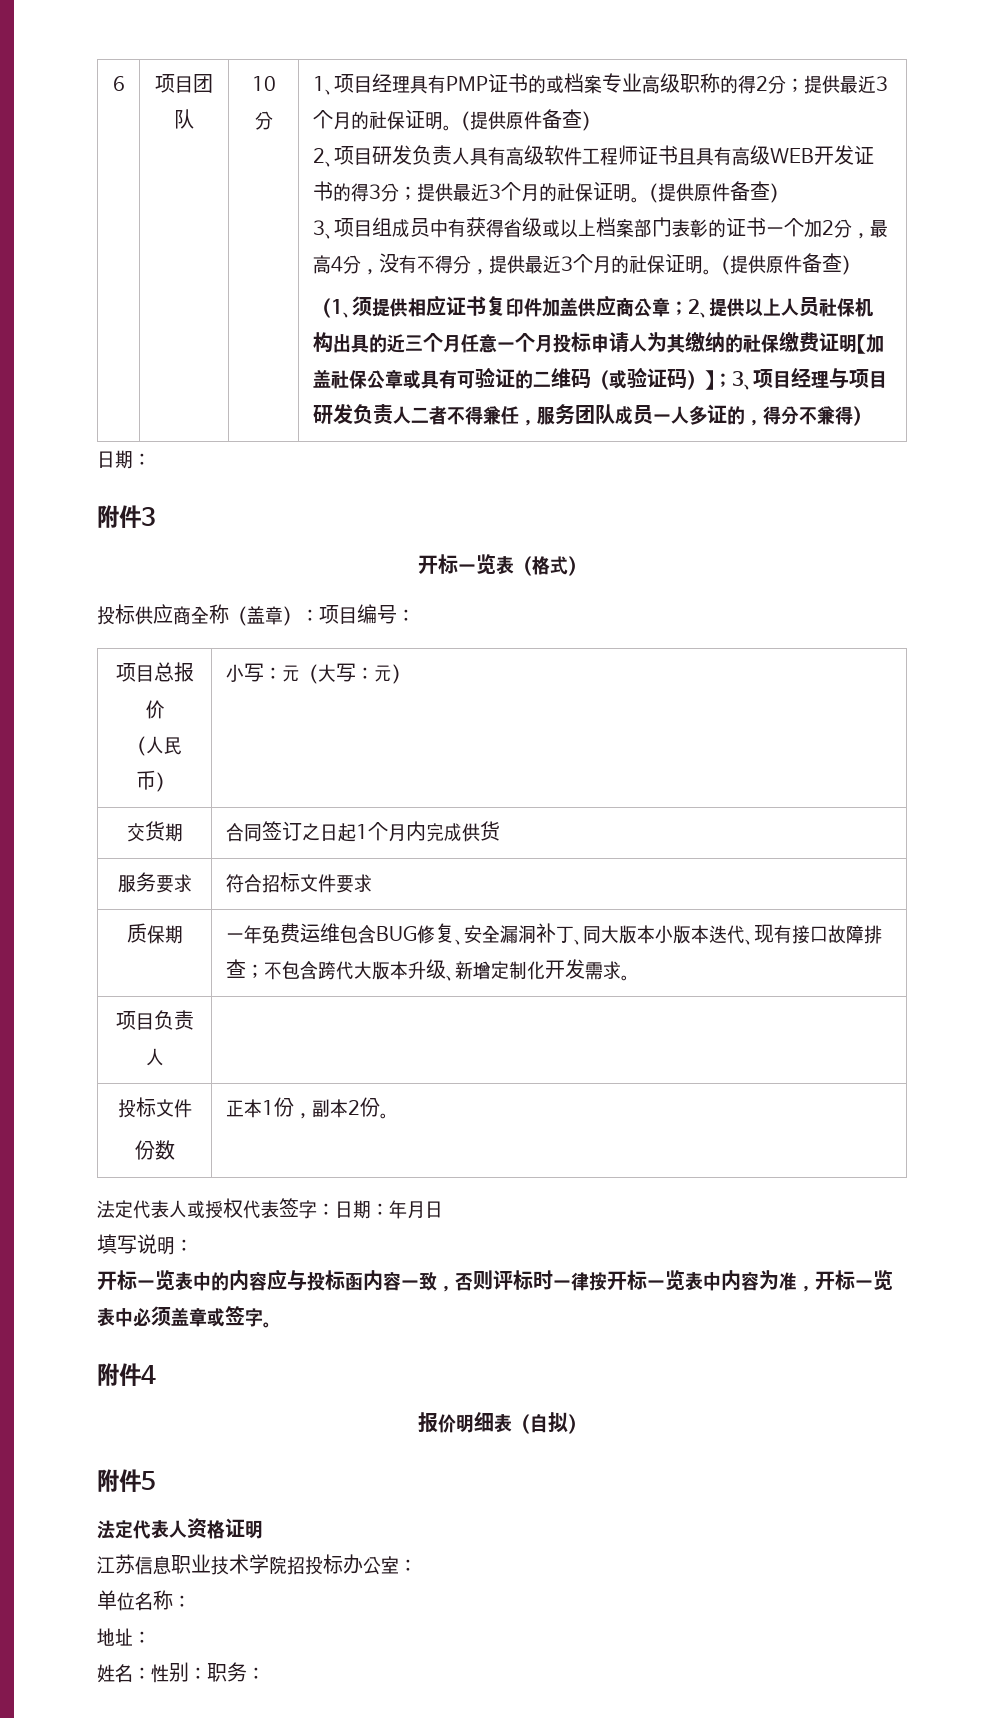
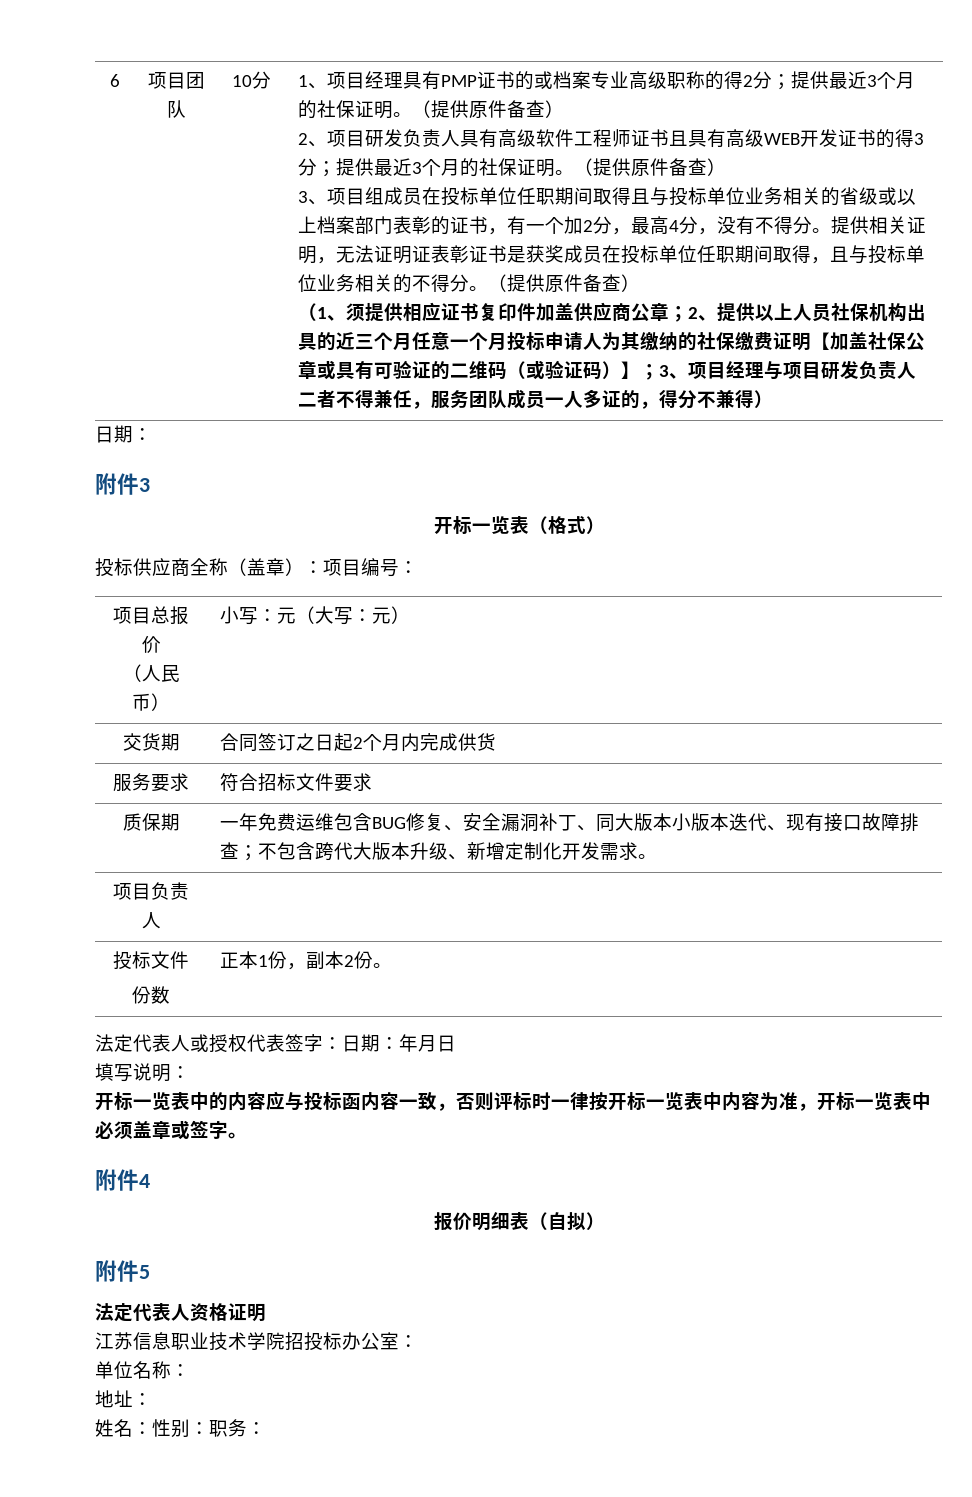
[429,217,504,238] 中有获得 -> [421,187,840,206] 在投标单位任职期间取得且与投标单位业务相关的
(766, 227) none -> [487,216,526,235] ，有
[470,253,703,275] ，提供最近3个月的社保证明 -> [811,216,926,234] [297,245,925,264] [297,274,469,293] 。提供相关证明，无法证明证表彰证书是获奖成员在投标单位任职期间取得，且与投标单位业务相关的不得分
[355,824,368,839] 1 -> [352,737,363,749] 2

